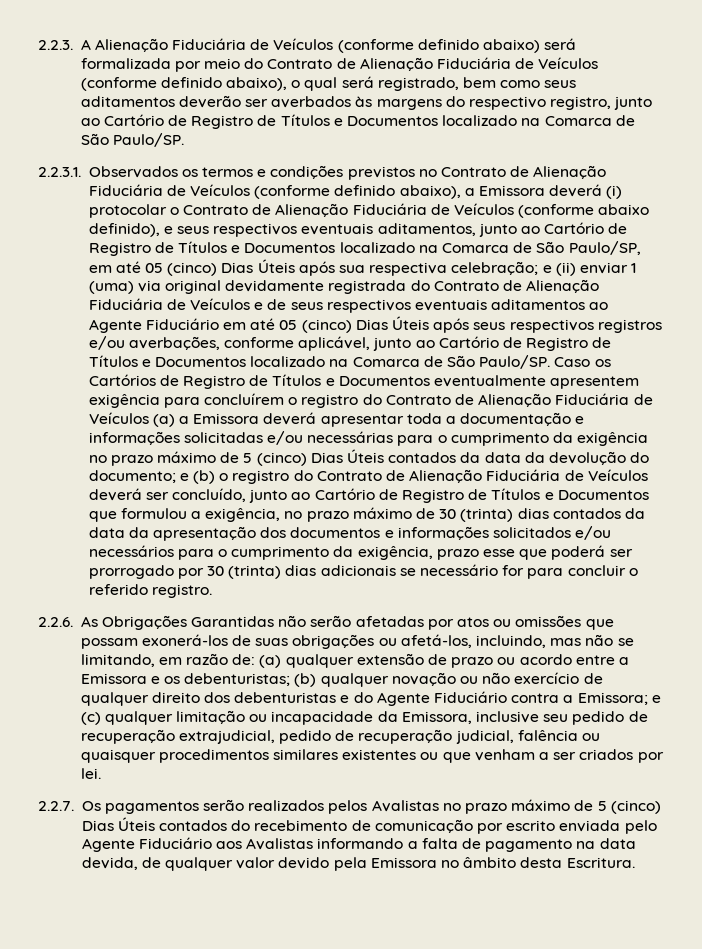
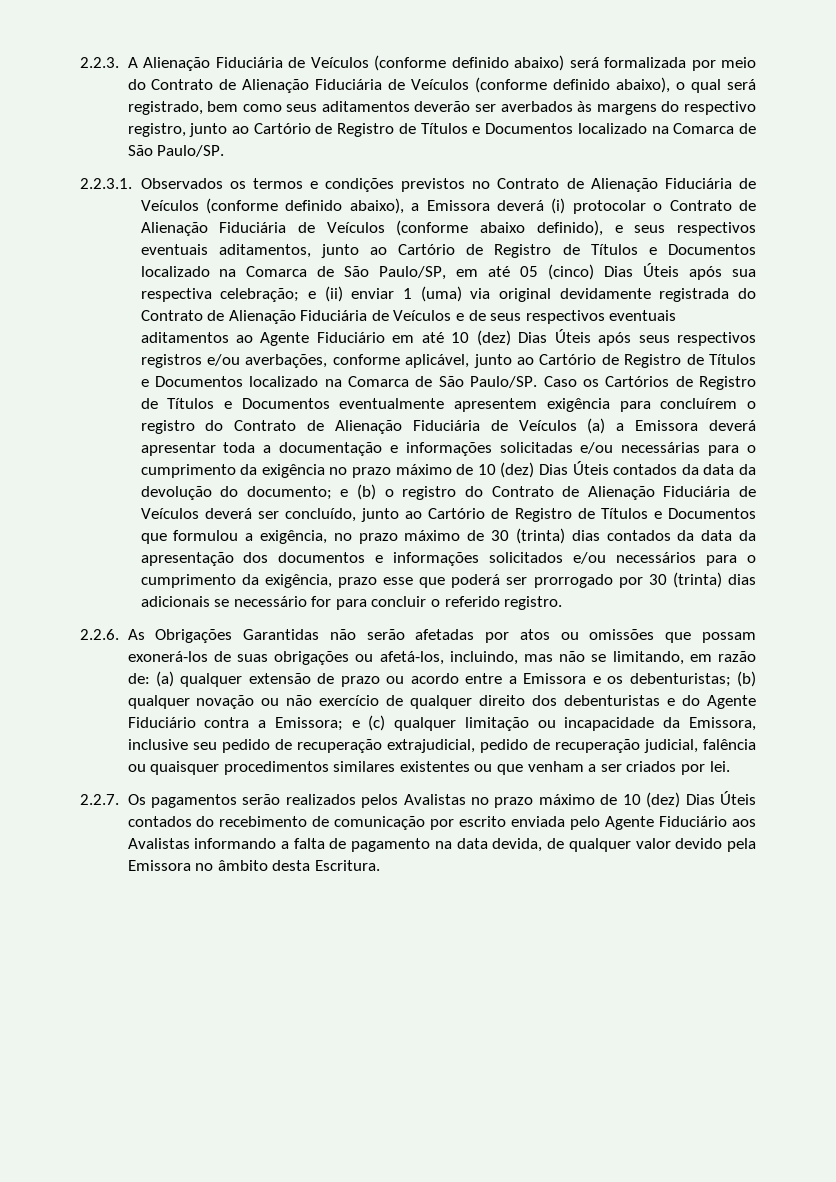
[279,319,352,333] 05 (cinco) -> [451,330,511,346] 10 (dez)
[243,452,307,466] 5 (cinco) -> [477,462,535,478] 10 (dez)
[597,800,661,814] 5 (cinco) -> [622,792,681,808] 10 (dez)

